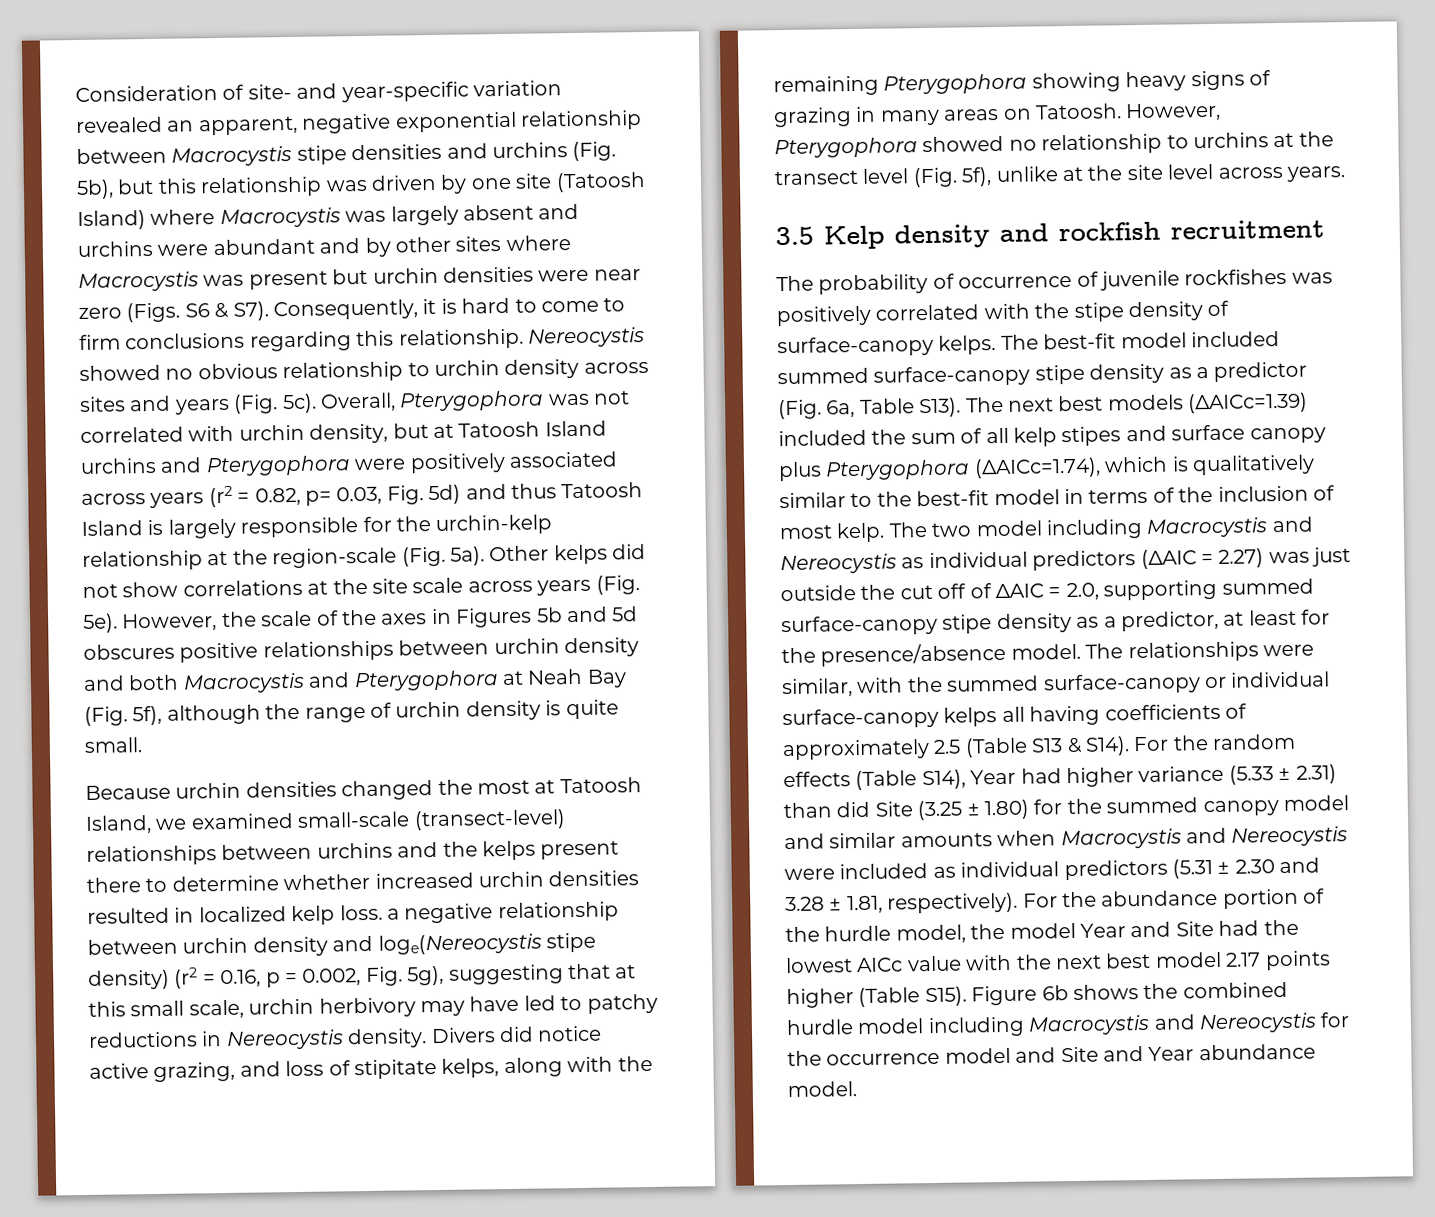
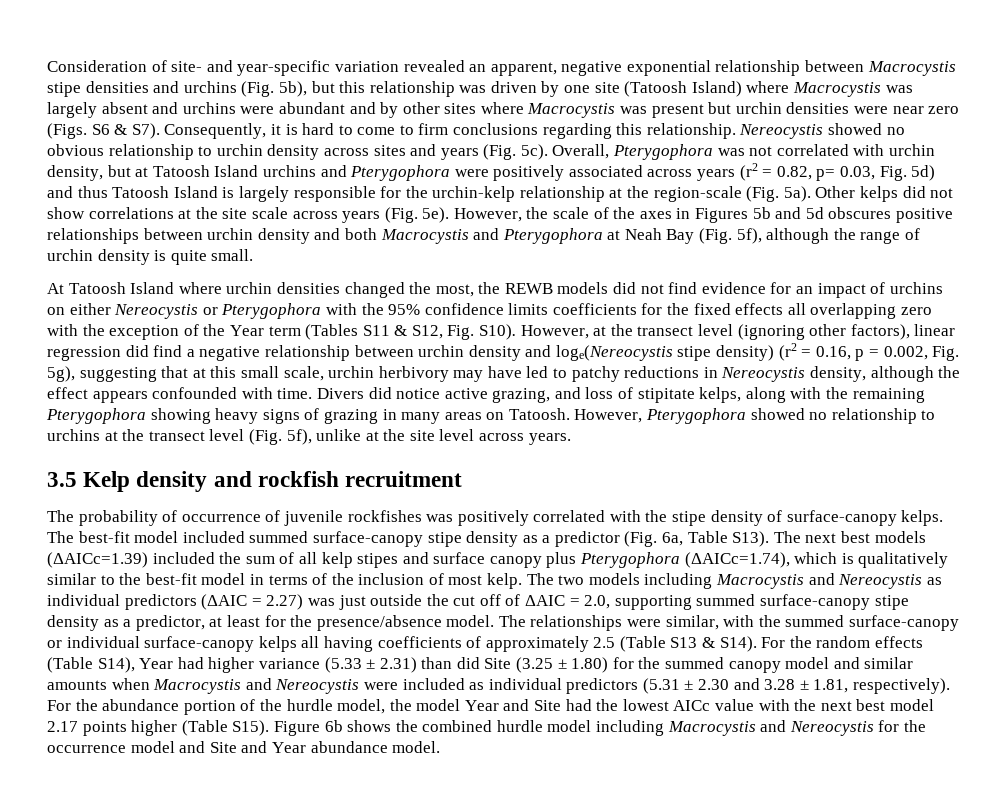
[85,777,642,801] [85,809,566,834] [86,840,620,866] [86,870,640,893] [87,904,383,926] Because urchin densities changed the most at Tatoosh Island, we examined small-scale (transect-level) relationships between urchins and the kelps present there to determine whether increased urchin densities resulted in localized kelp loss. -> [47,282,943,298] [47,303,933,319] [47,324,956,340] [47,345,183,361] At Tatoosh Island where urchin densities changed the most, the REWB models did not find evidence for an impact of urchins on either Nereocystis or Pterygophora with the 95% confidence limits coefficients for the fixed effects all overlapping zero with the exception of the Year term (Tables S11 & S12, Fig. S10). However, at the transect level (ignoring other factors), linear regression did find
[347,1028,428,1049] density. -> [810,366,961,382] [47,387,313,403] density, although the effect appears confounded with time.
[975,520,1042,537] model -> [588,573,640,585] models

